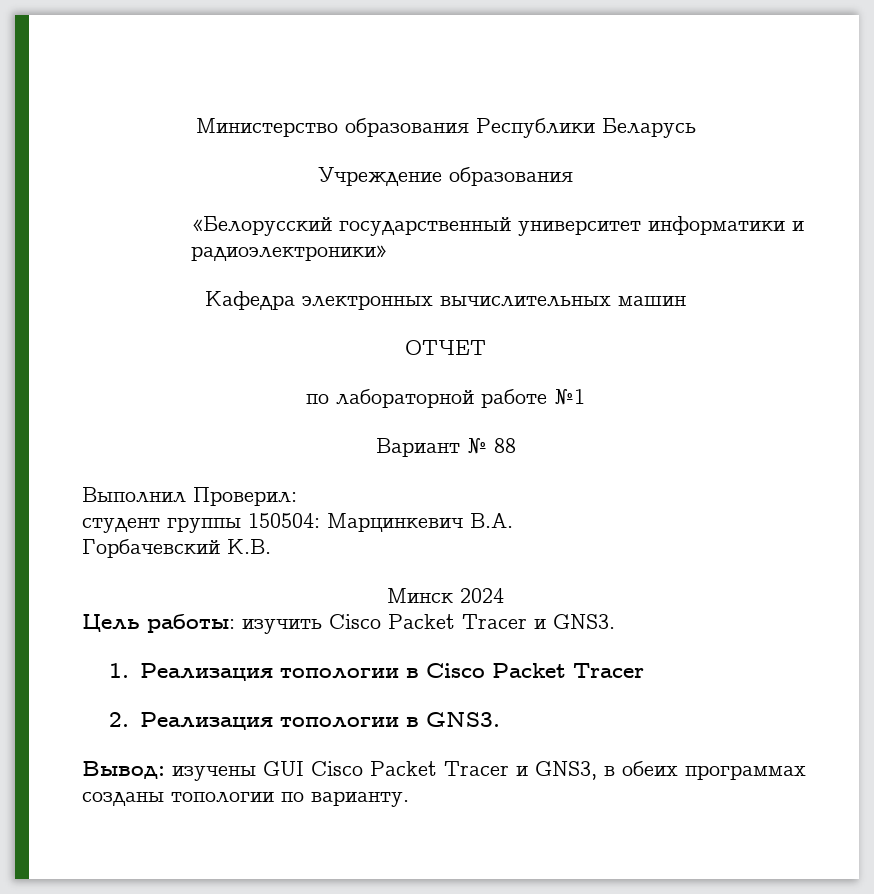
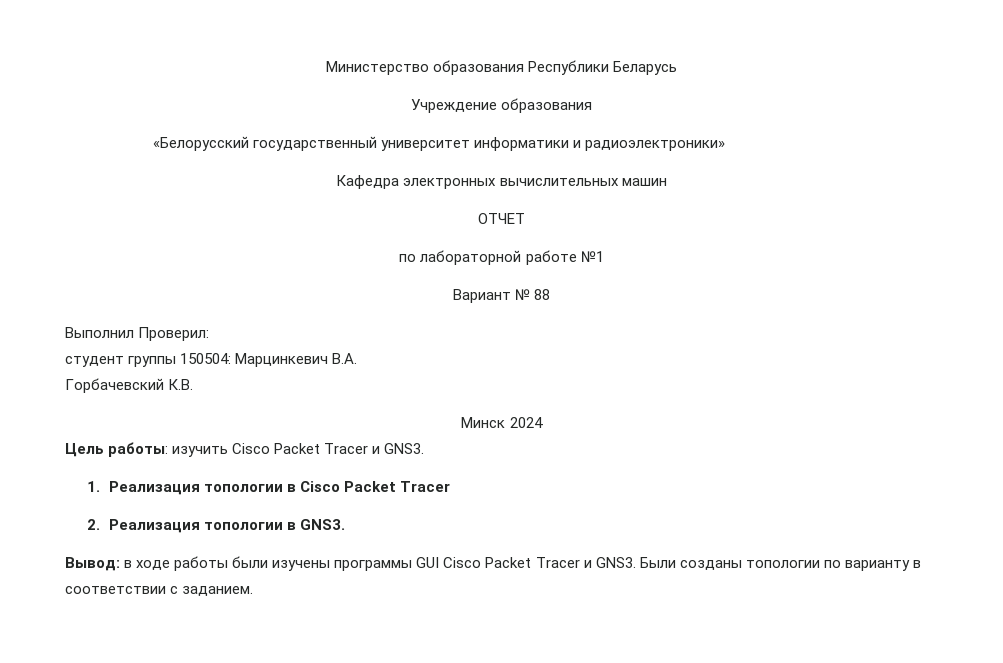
[172,766,256,781] изучены -> [124,556,413,571] в ходе работы были изучены программы
[535,761,806,780] [82,791,409,807] GNS3, в обеих программах созданы топологии по варианту. -> [595,557,921,571] [65,586,254,596] GNS3. Были созданы топологии по варианту в соответствии с заданием.

